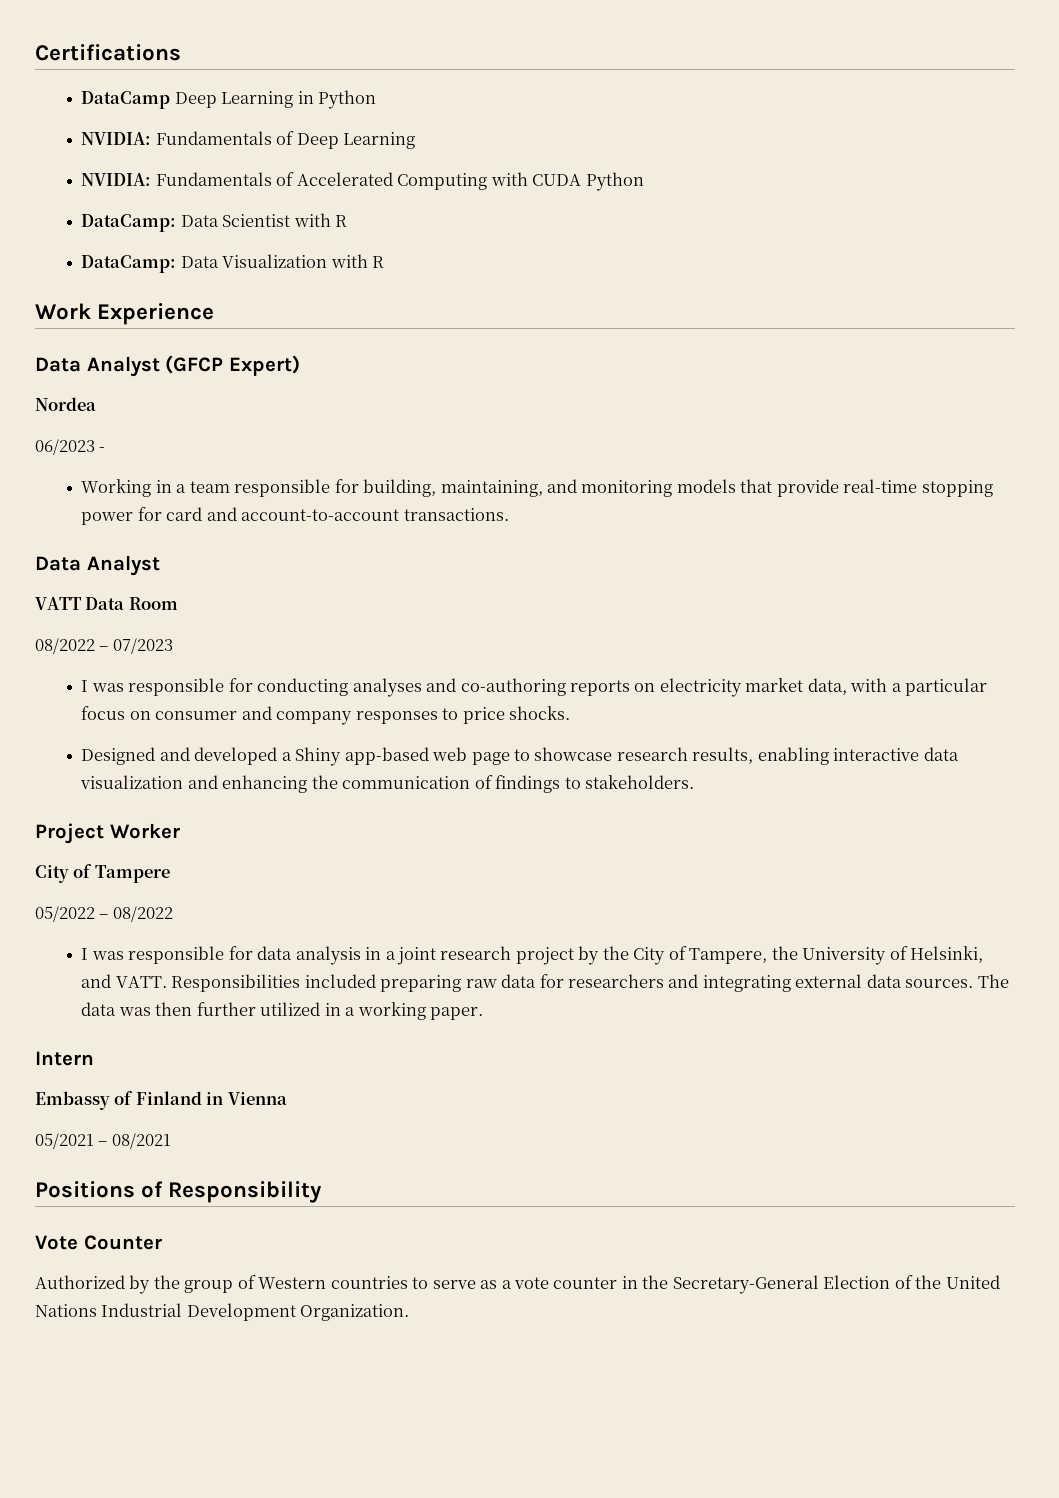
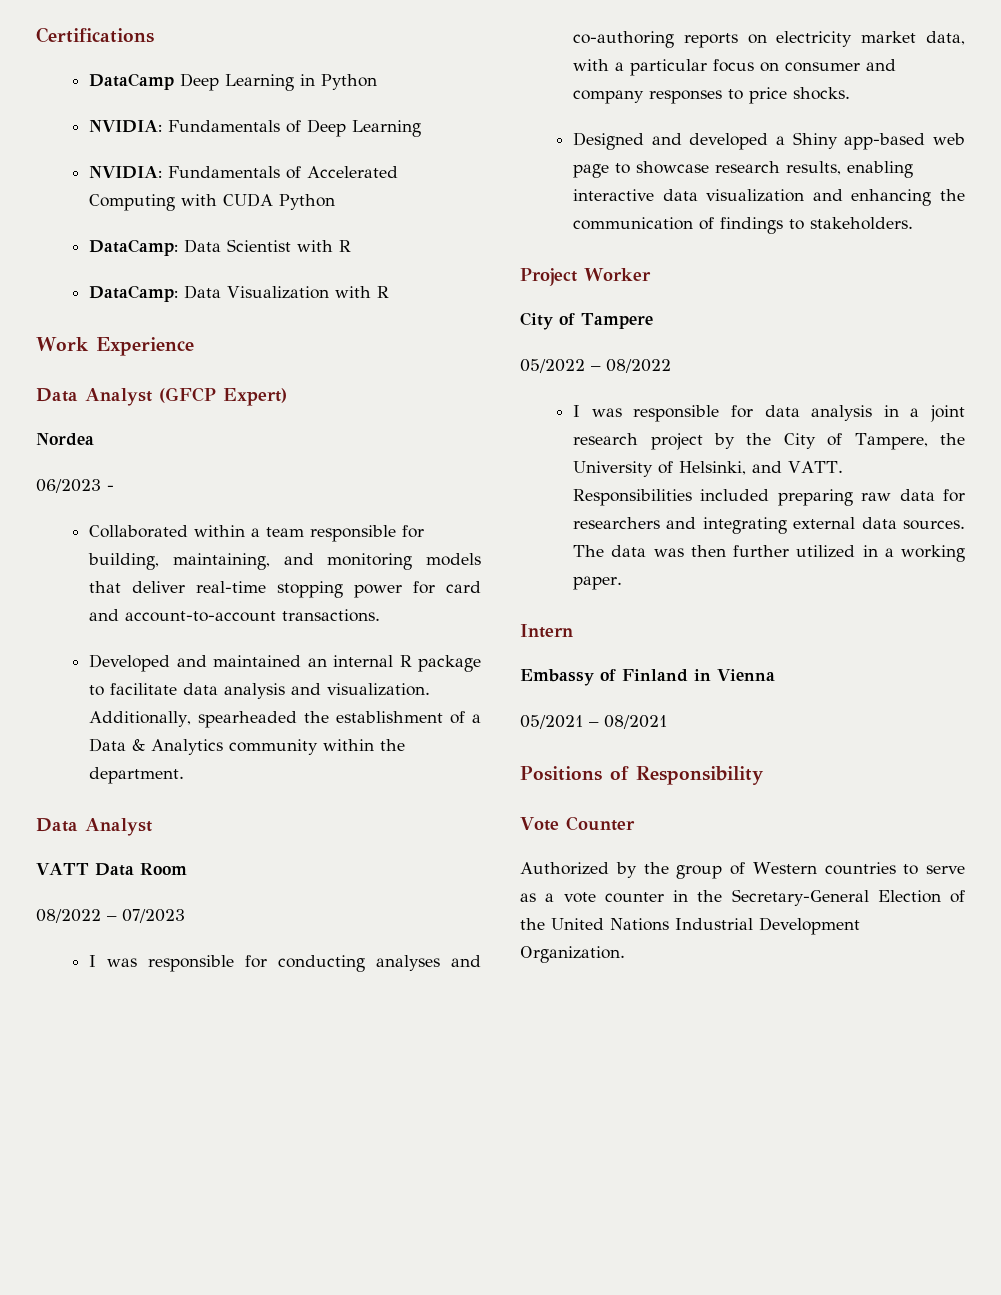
[81,479,172,497] Working in -> [89,525,246,538] Collaborated within
[776,479,839,497] provide -> [132,581,186,593] deliver
(509, 514) none -> [89,654,482,672] [89,683,431,699] [89,711,482,728] [89,738,406,755] [89,767,185,784] // Developed and maintained an internal R package to facilitate data analysis and visualization. Additionally, spearheaded the establishment of a Data & Analytics community within the department.

